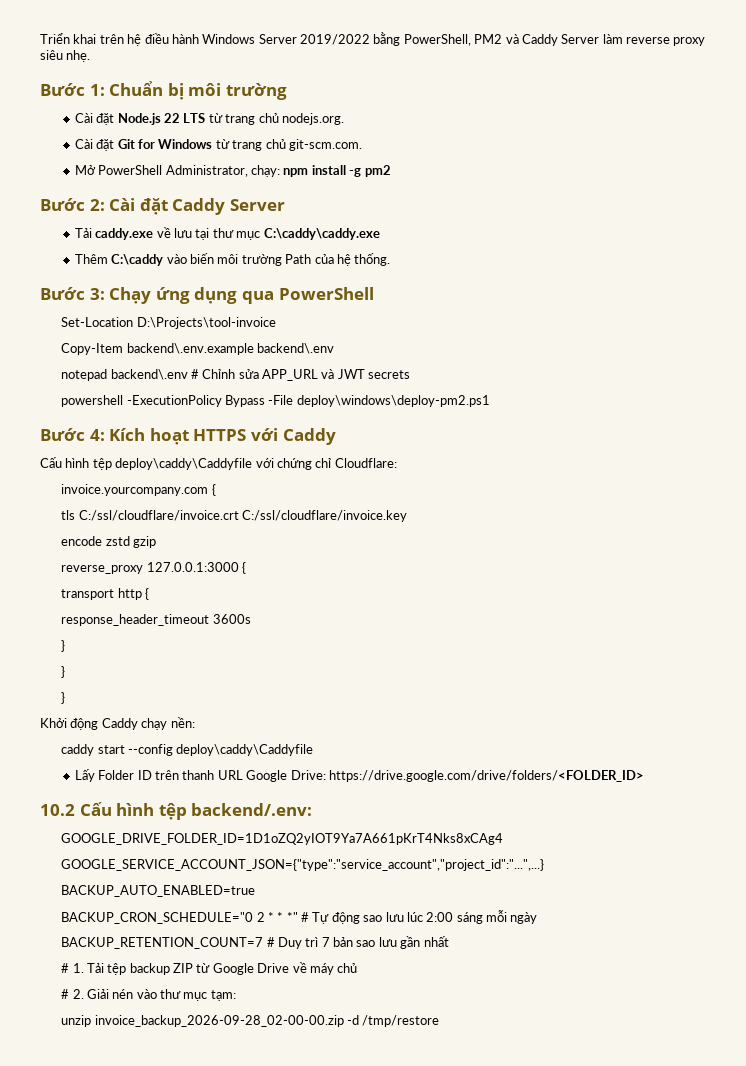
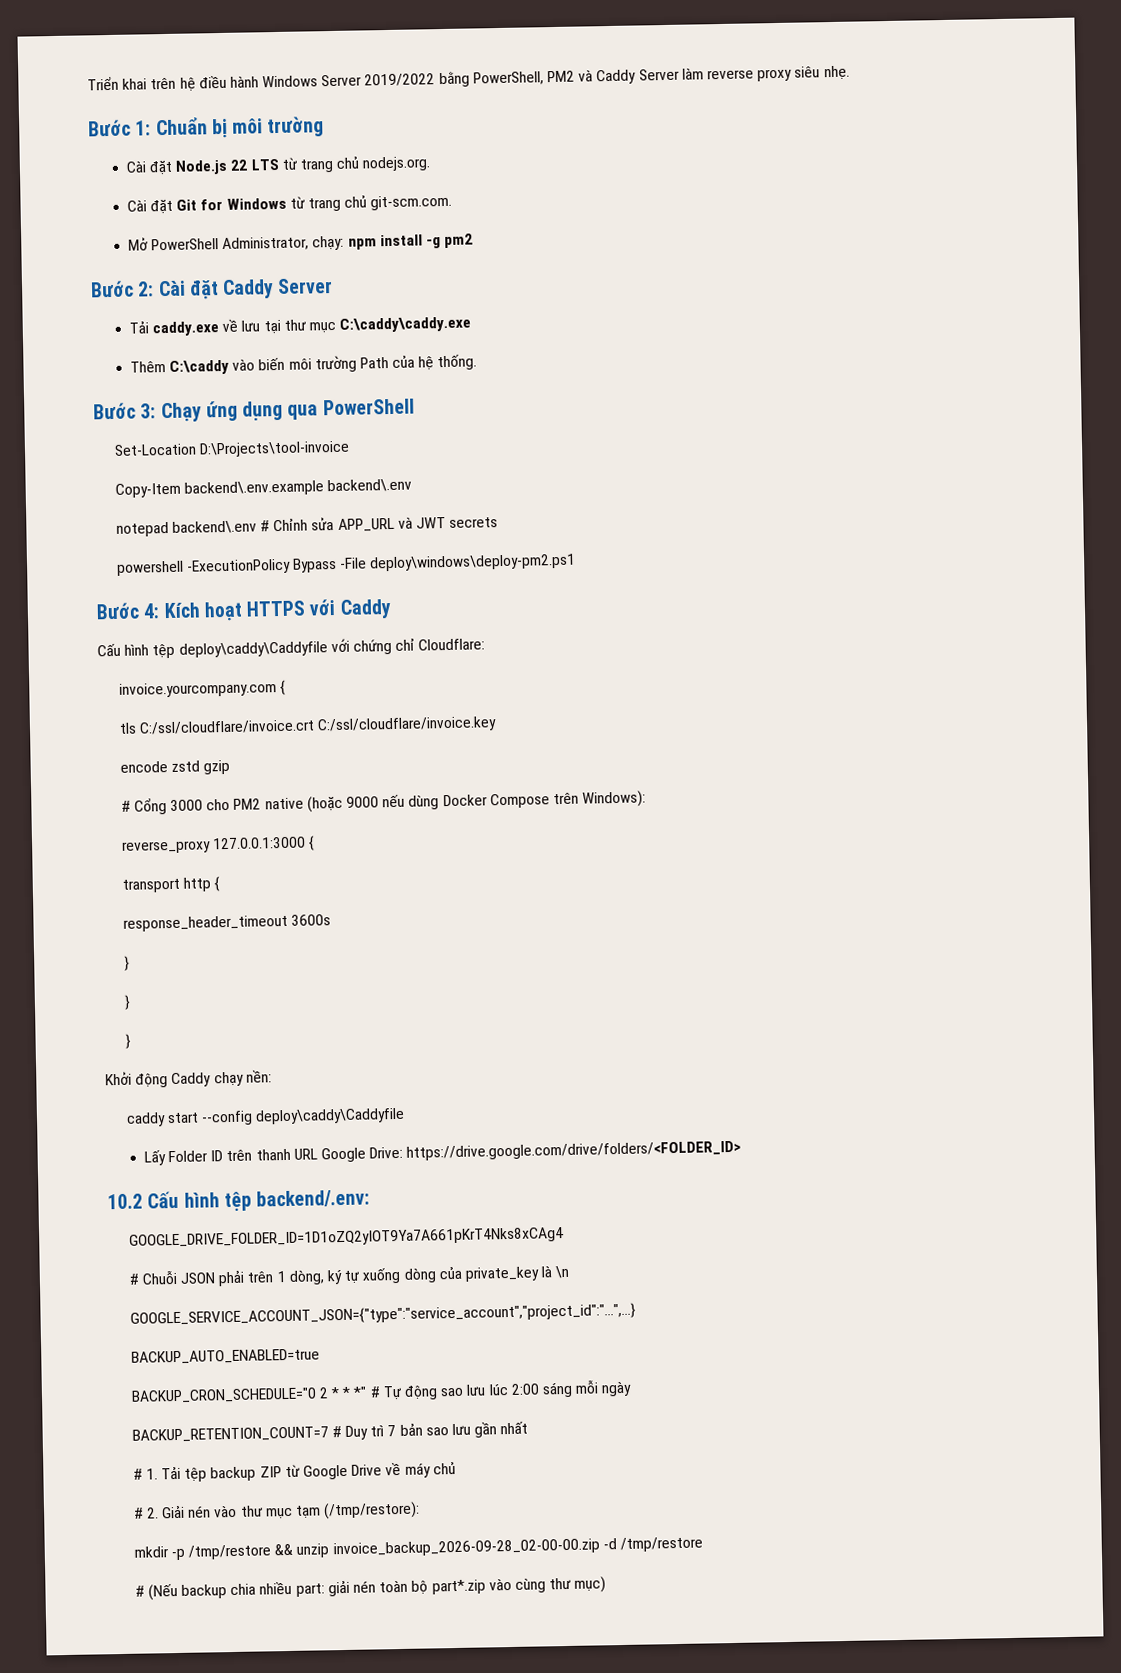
(156, 542) none -> [120,790,647,815] // # Cổng 3000 cho PM2 native (hoặc 9000 nếu dùng Docker Compose trên Windows):
(504, 839) none -> [128,1265,570,1287] // # Chuỗi JSON phải trên 1 dòng, ký tự xuống dòng của private_key là \n
[210,990,236,1001] [61,1015,440,1027] tạm: // unzip invoice_backup_2026-09-28_02-00-00.zip -d /tmp/restore -> [295,1501,421,1520] [133,1536,704,1561] [134,1576,607,1601] tạm (/tmp/restore): // mkdir -p /tmp/restore && unzip invoice_backup_2026-09-28_02-00-00.zip -d /tmp/restore // # (Nếu backup chia nhiều part: giải nén toàn bộ part*.zip vào cùng thư mục)

